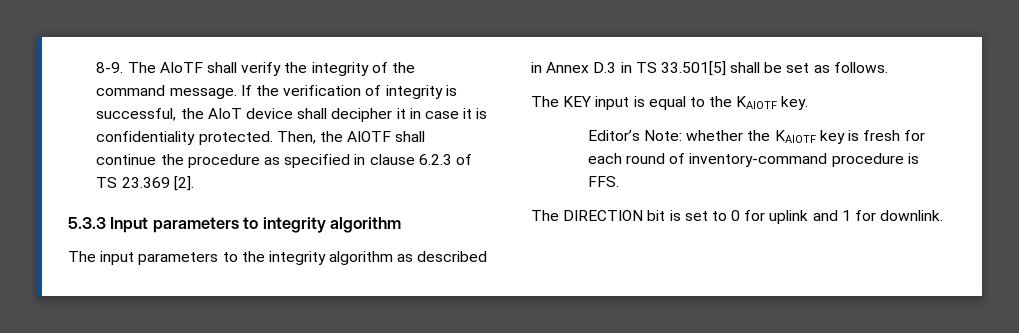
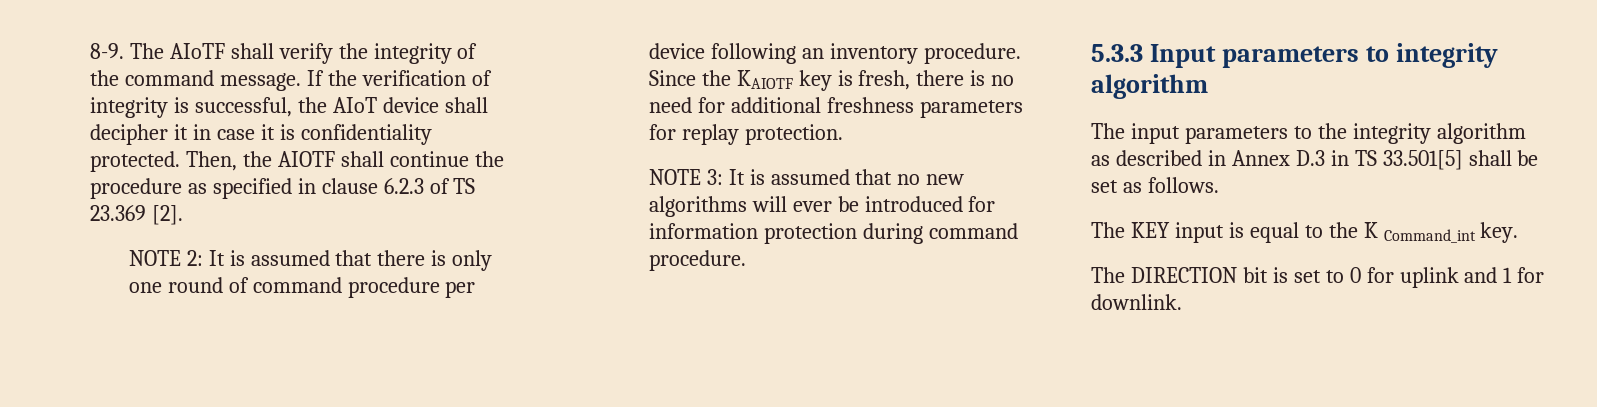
(194, 183) none -> [128,250,493,271] [128,277,476,298] [648,43,1021,64] [648,70,1015,91] [648,97,1023,118] [648,124,843,145] [648,169,965,185] [648,196,996,217] [648,223,1018,244] [648,250,746,271] // NOTE 2: It is assumed that there is only one round of command procedure per device following an inventory procedure. Since the KAIOTF key is fresh, there is no need for additional freshness parameters for replay protection. // NOTE 3: It is assumed that no new algorithms will ever be introduced for information protection during command procedure.
[736,96,778,109] KAIOTF -> [1363,222,1476,243] K Command_int
[587,130,926,144] [587,153,919,167] [587,176,619,187] // Editor’s Note: whether the KAIOTF key is fresh for each round of inventory-command procedure is FFS. -> (1519, 232) none

